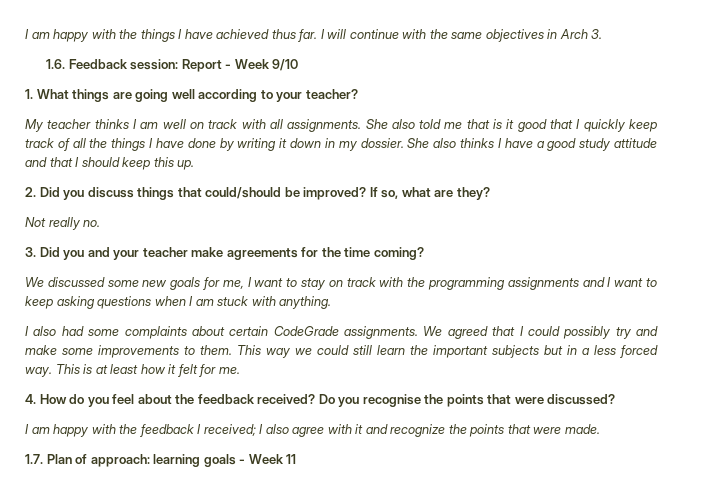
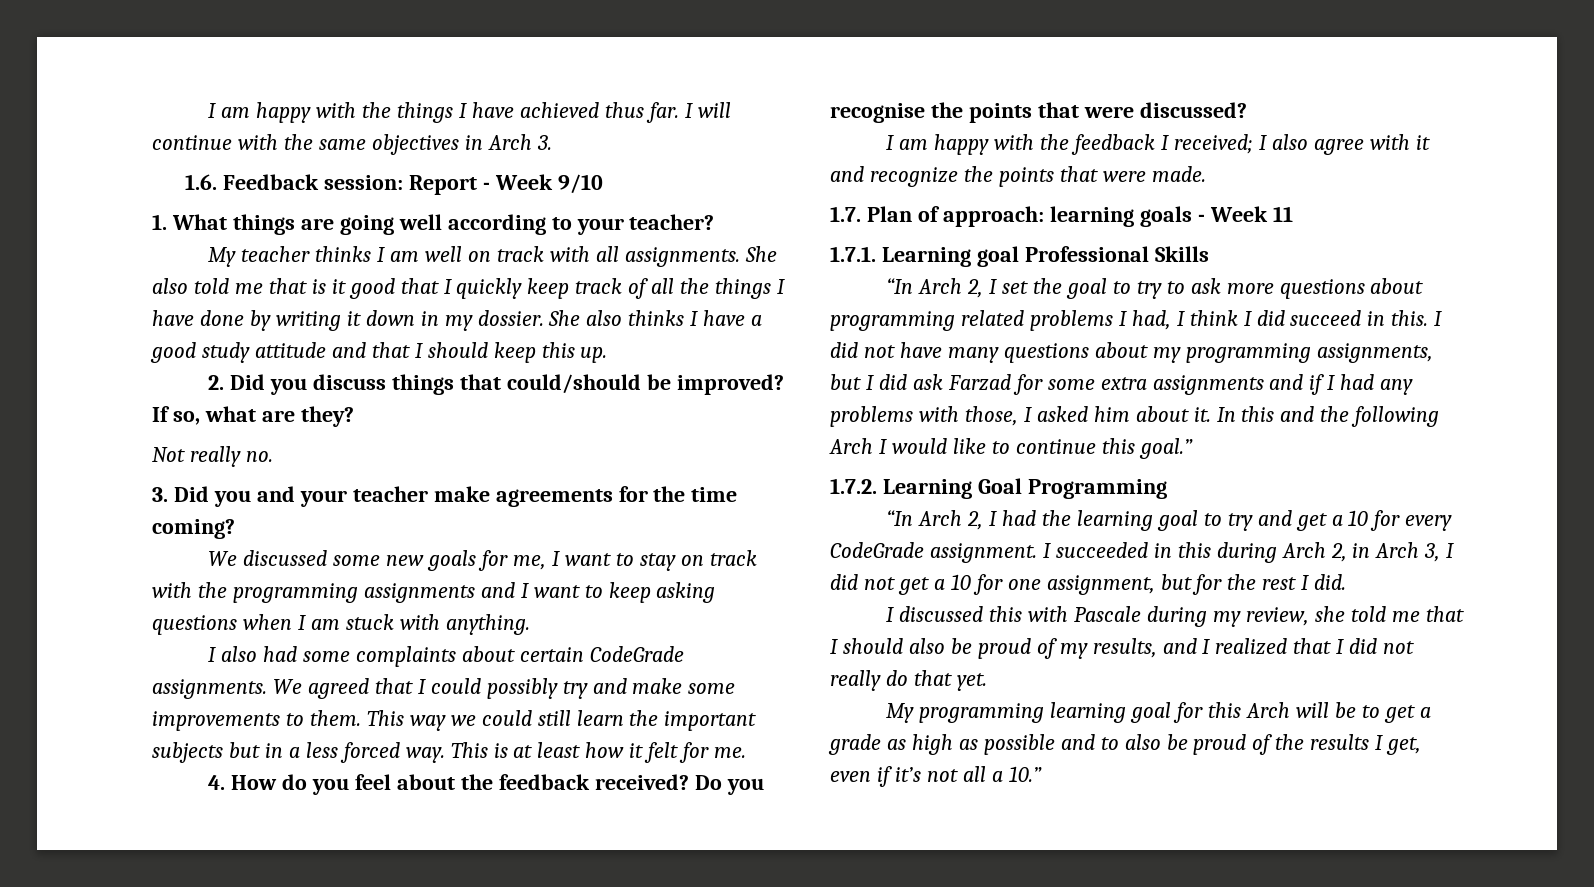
(297, 459) none -> [830,246,1209,267] [886,278,1424,299] [830,310,1443,331] [830,342,1433,363] [830,374,1414,395] [830,406,1440,427] [829,438,1193,459] [830,478,1167,499] [886,510,1453,531] [830,542,1455,563] [830,574,1347,595] [886,606,1464,627] [830,638,1415,659] [830,670,987,691] [886,702,1431,723] [828,734,1422,755] [830,766,1042,787] // 1.7.1. Learning goal Professional Skills // “In Arch 2, I set the goal to try to ask more questions about programming related problems I had, I think I did succeed in this. I did not have many questions about my programming assignments, but I did ask Farzad for some extra assignments and if I had any problems with those, I asked him about it. In this and the following Arch I would like to continue this goal.” // 1.7.2. Learning Goal Programming // “In Arch 2, I had the learning goal to try and get a 10 for every CodeGrade assignment. I succeeded in this during Arch 2, in Arch 3, I did not get a 10 for one assignment, but for the rest I did. // I discussed this with Pascale during my review, she told me that I should also be proud of my results, and I realized that I did not really do that yet. // My programming learning goal for this Arch will be to get a grade as high as possible and to also be proud of the results I get, even if it’s not all a 10.”

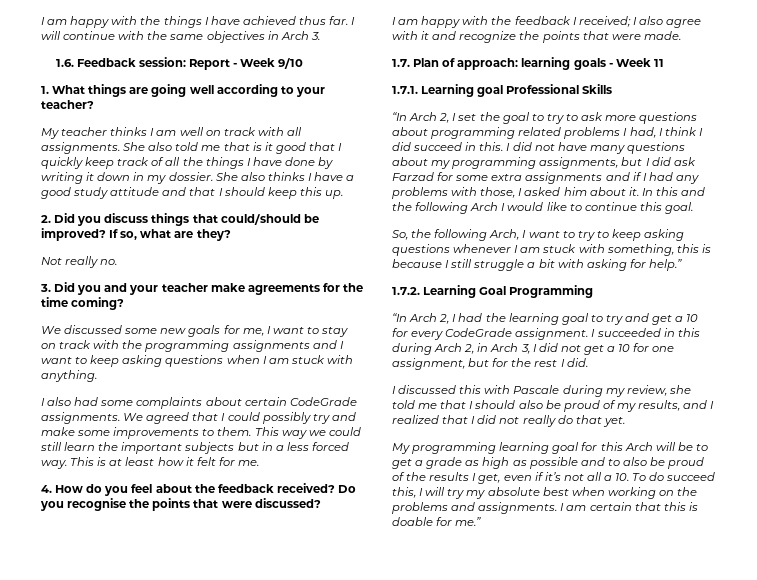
[1138,438,1193,459] goal.” -> [664,202,693,214] [392,229,685,241] [392,244,711,256] [392,259,682,271] goal. // So, the following Arch, I want to try to keep asking questions whenever I am stuck with something, this is because I still struggle a bit with asking for help.”
[1008,766,1042,782] 10.” -> [615,472,716,481] [392,487,698,499] [392,502,698,514] [392,517,482,526] 10. To do succeed this, I will try my absolute best when working on the problems and assignments. I am certain that this is doable for me.”

